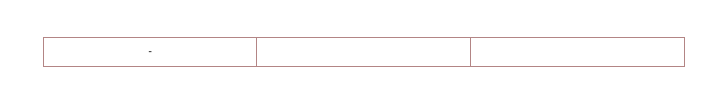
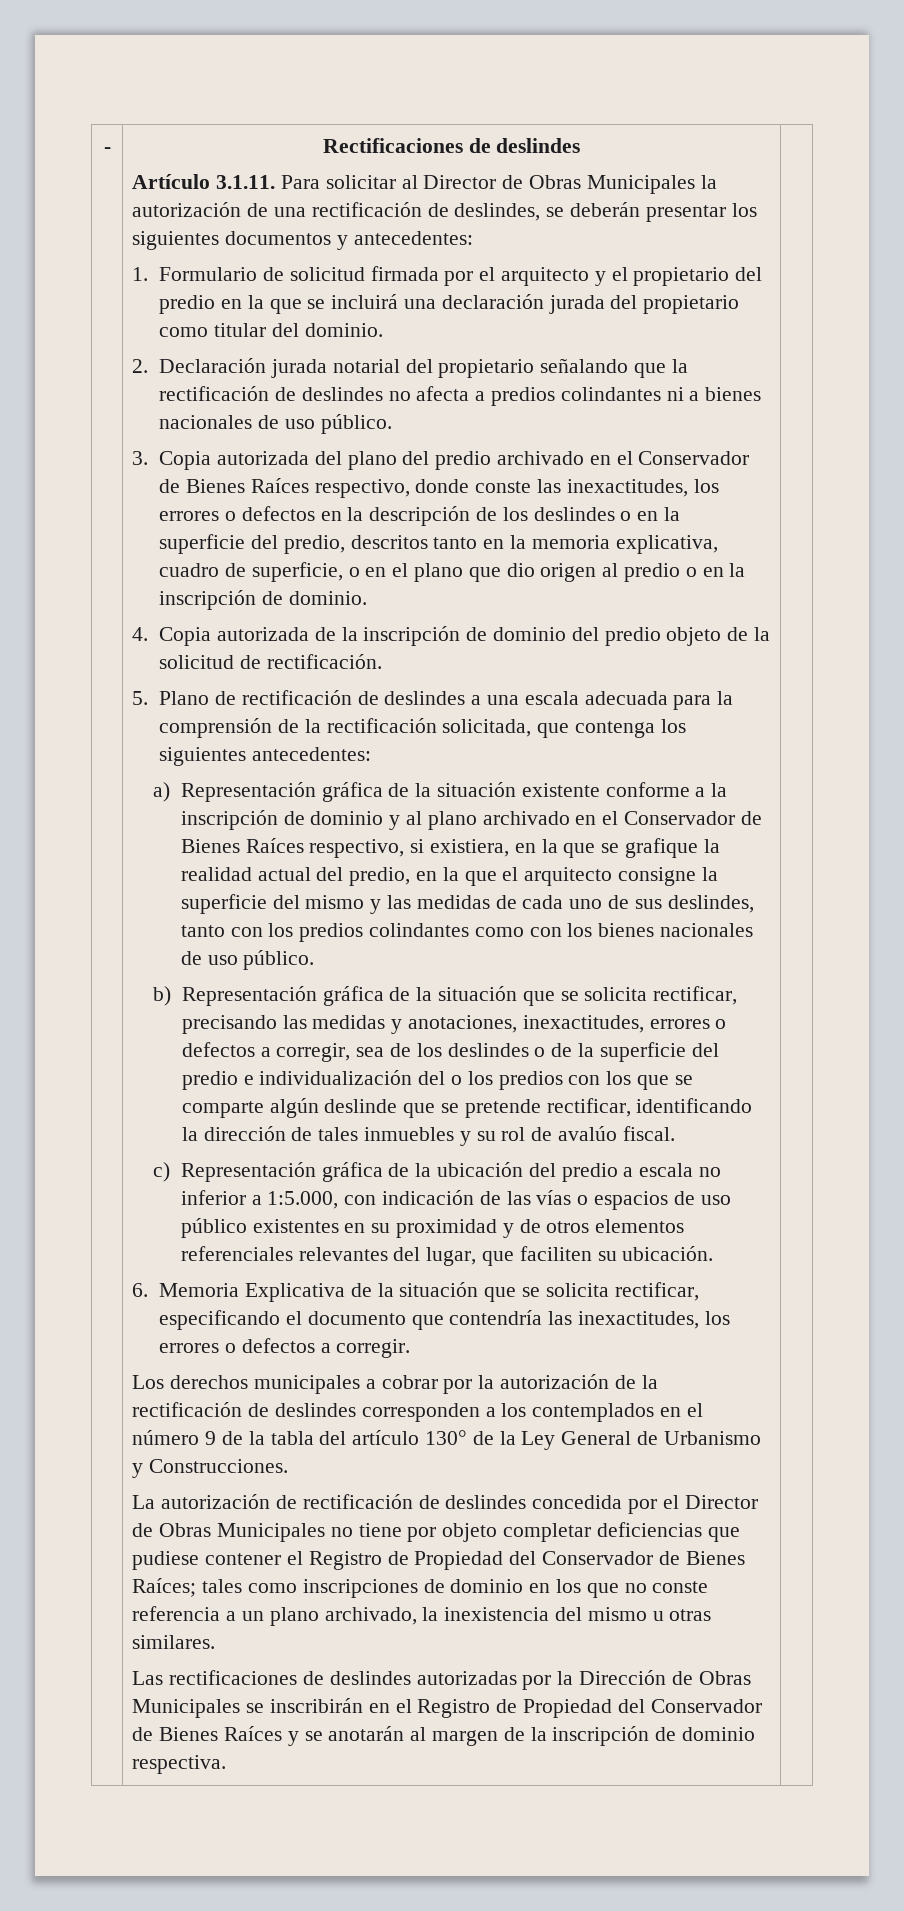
(152, 53) none -> [322,138,581,153] [132,174,717,194] [132,202,757,222] [132,231,473,250] [132,266,763,286] [159,294,740,314] [159,323,383,337] [132,358,688,378] [159,386,762,406] [159,414,392,434] [132,451,750,470] [159,478,719,498] [159,506,681,526] [159,534,718,554] [159,562,746,582] [159,590,367,610] [132,626,771,646] [159,654,382,669] [132,690,734,710] [159,718,686,738] [159,747,371,766] [152,782,728,802] [180,810,762,830] [180,838,720,858] [180,867,718,886] [180,894,754,914] [180,923,753,942] [180,950,315,970] [152,986,738,1006] [181,1015,727,1034] [181,1042,719,1062] [181,1070,693,1090] [181,1098,753,1118] [181,1126,675,1146] [152,1162,721,1182] [180,1190,731,1210] [180,1218,685,1238] [180,1246,714,1266] [132,1282,699,1302] [159,1310,730,1330] [159,1338,411,1358] [132,1374,658,1394] [132,1402,703,1422] [132,1430,761,1450] [132,1459,289,1478] [132,1494,758,1514] [132,1522,740,1542] [132,1551,745,1570] [132,1578,709,1598] [132,1606,712,1626] [132,1635,216,1649] [132,1670,751,1690] [132,1698,762,1718] [132,1726,756,1746] [132,1755,227,1774] Rectificaciones de deslindes // Artículo 3.1.11. Para solicitar al Director de Obras Municipales la autorización de una rectificación de deslindes, se deberán presentar los siguientes documentos y antecedentes: // 1. Formulario de solicitud firmada por el arquitecto y el propietario del predio en la que se incluirá una declaración jurada del propietario como titular del dominio. // 2. Declaración jurada notarial del propietario señalando que la rectificación de deslindes no afecta a predios colindantes ni a bienes nacionales de uso público. // 3. Copia autorizada del plano del predio archivado en el Conservador de Bienes Raíces respectivo, donde conste las inexactitudes, los errores o defectos en la descripción de los deslindes o en la superficie del predio, descritos tanto en la memoria explicativa, cuadro de superficie, o en el plano que dio origen al predio o en la inscripción de dominio. // 4. Copia autorizada de la inscripción de dominio del predio objeto de la solicitud de rectificación. // 5. Plano de rectificación de deslindes a una escala adecuada para la comprensión de la rectificación solicitada, que contenga los siguientes antecedentes: // a) Representación gráfica de la situación existente conforme a la inscripción de dominio y al plano archivado en el Conservador de Bienes Raíces respectivo, si existiera, en la que se grafique la realidad actual del predio, en la que el arquitecto consigne la superficie del mismo y las medidas de cada uno de sus deslindes, tanto con los predios colindantes como con los bienes nacionales de uso público. // b) Representación gráfica de la situación que se solicita rectificar, precisando las medidas y anotaciones, inexactitudes, errores o defectos a corregir, sea de los deslindes o de la superficie del predio e individualización del o los predios con los que se comparte algún deslinde que se pretende rectificar, identificando la dirección de tales inmuebles y su rol de avalúo fiscal. // c) Representación gráfica de la ubicación del predio a escala no inferior a 1:5.000, con indicación de las vías o espacios de uso público existentes en su proximidad y de otros elementos referenciales relevantes del lugar, que faciliten su ubicación. // 6. Memoria Explicativa de la situación que se solicita rectificar, especificando el documento que contendría las inexactitudes, los errores o defectos a corregir. // Los derechos municipales a cobrar por la autorización de la rectificación de deslindes corresponden a los contemplados en el número 9 de la tabla del artículo 130° de la Ley General de Urbanismo y Construcciones. // La autorización de rectificación de deslindes concedida por el Director de Obras Municipales no tiene por objeto completar deficiencias que pudiese contener el Registro de Propiedad del Conservador de Bienes Raíces; tales como inscripciones de dominio en los que no conste referencia a un plano archivado, la inexistencia del mismo u otras similares. // Las rectificaciones de deslindes autorizadas por la Dirección de Obras Municipales se inscribirán en el Registro de Propiedad del Conservador de Bienes Raíces y se anotarán al margen de la inscripción de dominio respectiva.

